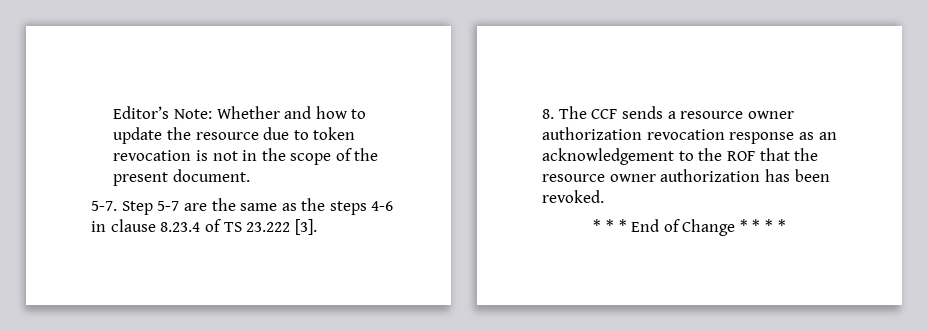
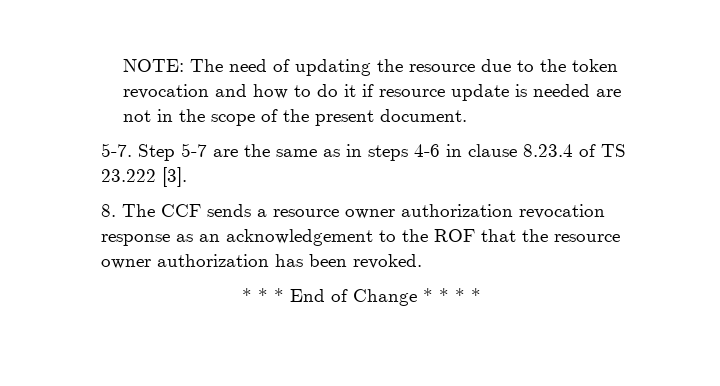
[113,106,367,119] [113,127,163,144] Editor’s Note: Whether and how to update -> [123,59,372,76] NOTE: The need of updating
(309, 135) none -> [540,59,567,72] the
[195,150,208,161] is -> [215,84,622,101] and how to do it if resource update is needed are
[301,198,326,211] the -> [345,144,362,157] in

